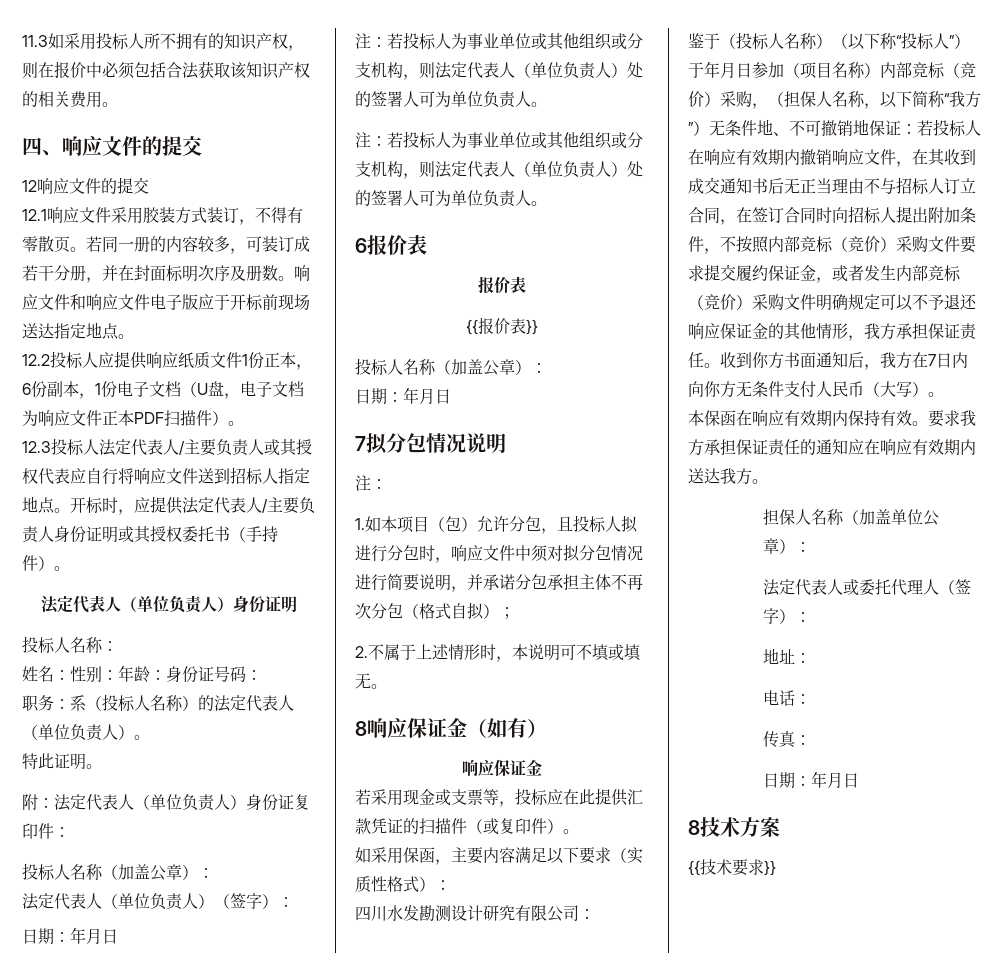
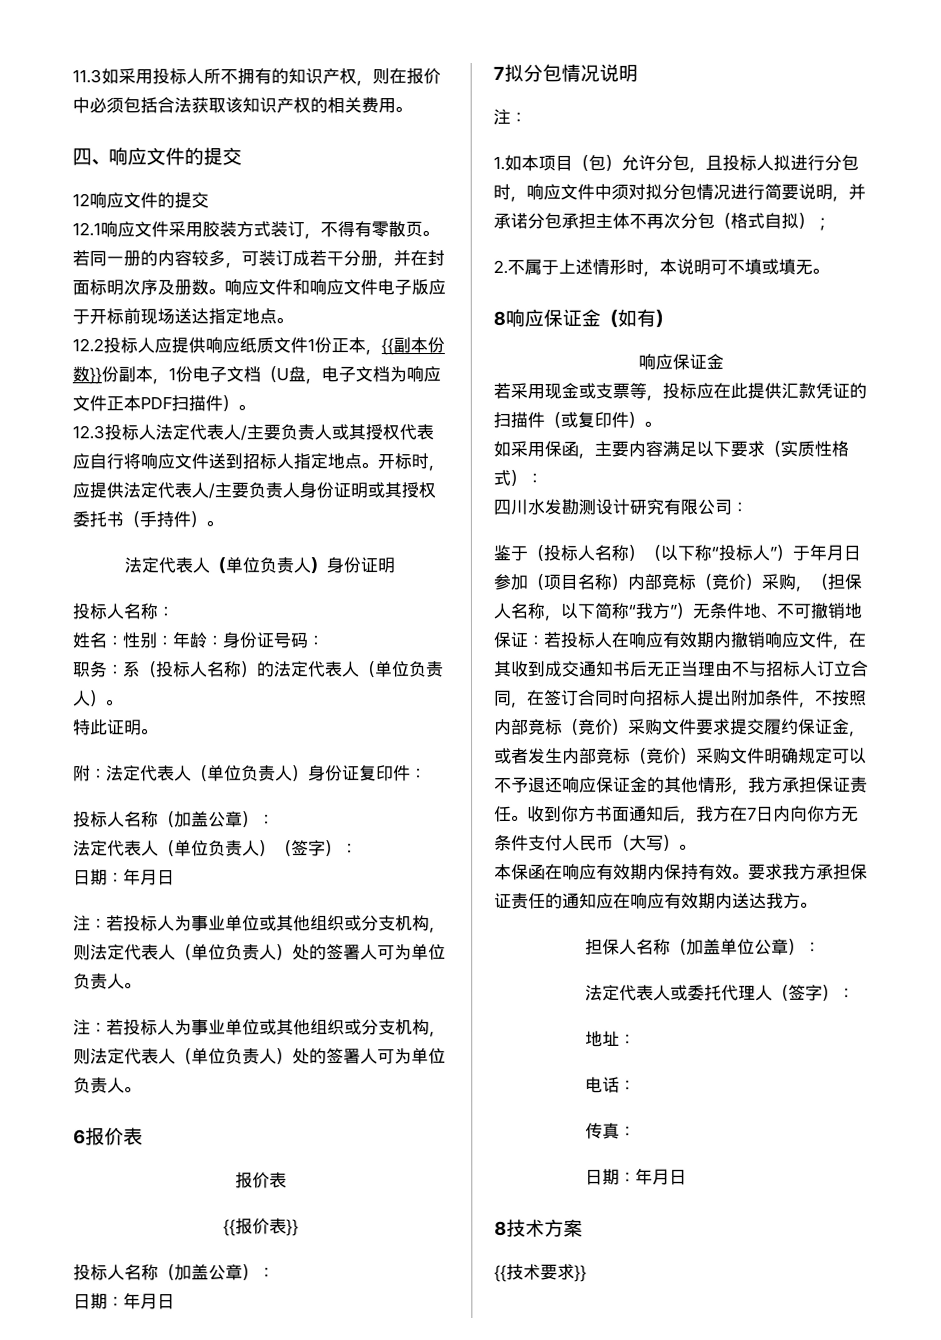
[22,383,31,395] 6 -> [381,337,445,356] [72,366,102,385] {{副本份数}}

